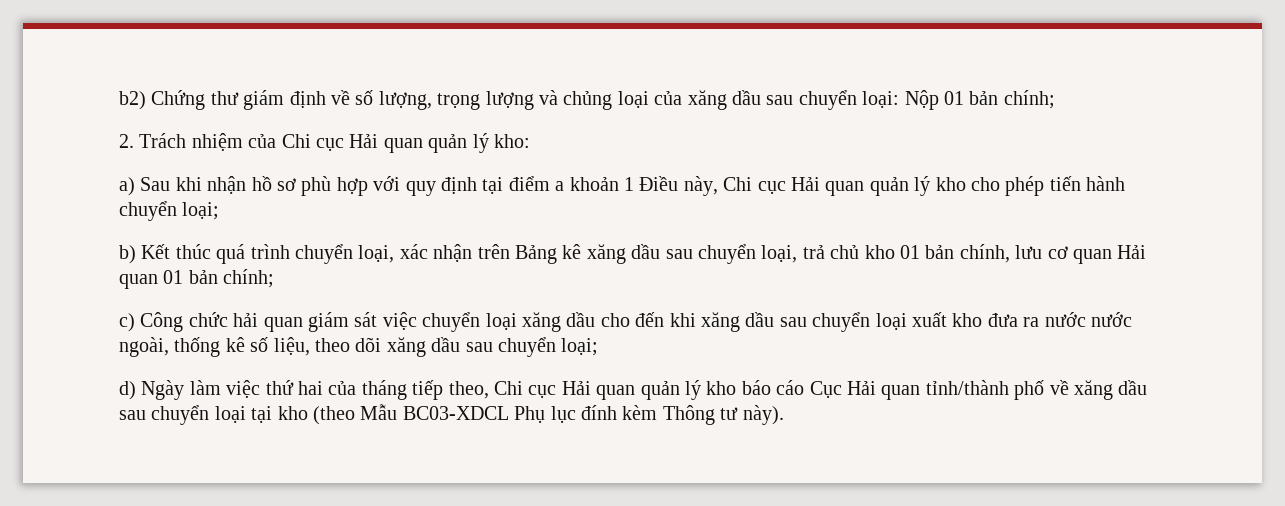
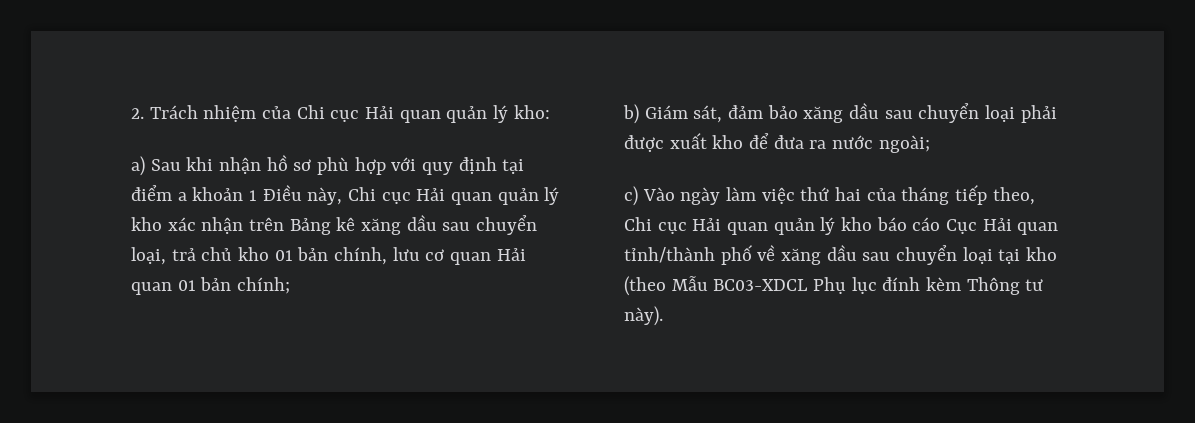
[119,90,1055,110] b2) Chứng thư giám định về số lượng, trọng lượng và chủng loại của xăng dầu sau chuyển loại: Nộp 01 bản chính; // -> (131, 113) none
[970,176,1126,196] [119,201,220,221] [119,244,395,264] cho phép tiến hành chuyển loại; // b) Kết thúc quá trình chuyển loại, -> (162, 224) none
[119,312,907,332] c) Công chức hải quan giám sát việc chuyển loại xăng dầu cho đến khi xăng dầu sau chuyển loại -> [623,103,1057,124] [624,135,664,152] b) Giám sát, đảm bảo xăng dầu sau chuyển loại phải được
(983, 320) none -> [749,133,770,149] để
[1090,312,1132,327] [119,337,599,357] [119,380,185,400] nước ngoài, thống kê số liệu, theo dõi xăng dầu sau chuyển loại; // d) Ngày -> [878,135,930,153] [624,186,721,206] ngoài; // c) Vào ngày

